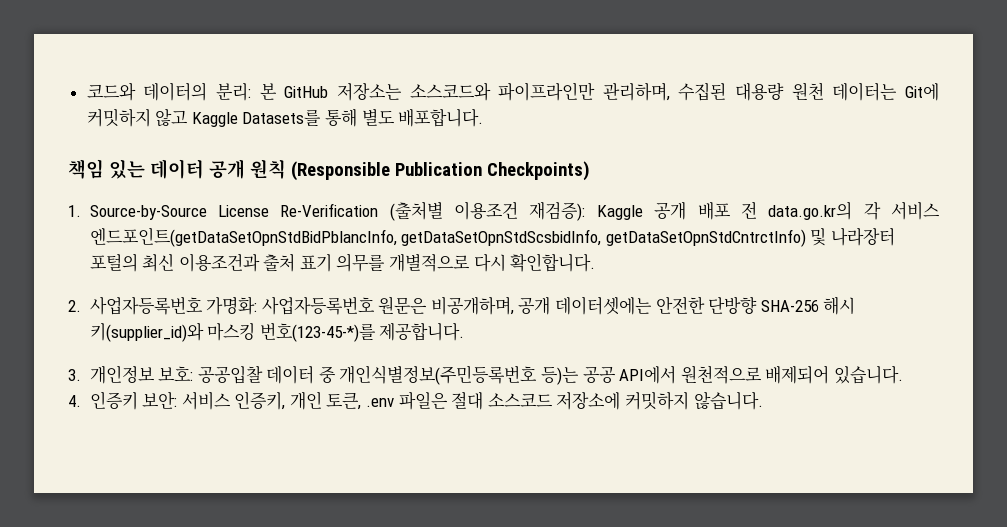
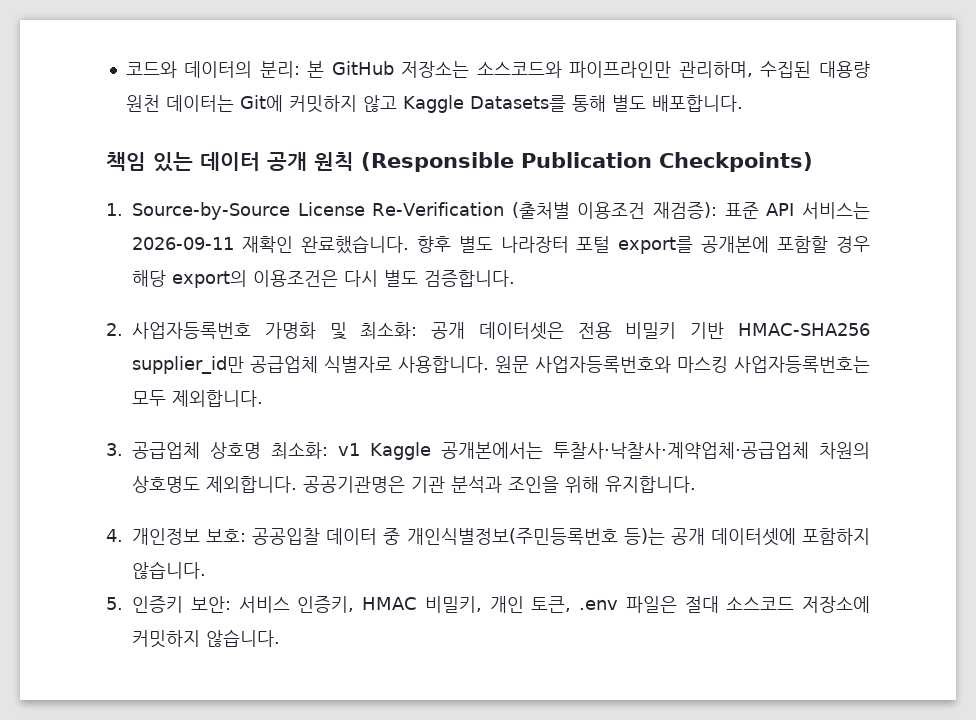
[596,201,940,220] [89,227,895,247] [89,253,596,272] [68,296,856,315] [89,322,465,342] [68,369,81,381] Kaggle 공개 배포 전 data.go.kr의 각 서비스 엔드포인트(getDataSetOpnStdBidPblancInfo, getDataSetOpnStdScsbidInfo, getDataSetOpnStdCntrctInfo) 및 나라장터 포털의 최신 이용조건과 출처 표기 의무를 개별적으로 다시 확인합니다. // 2. 사업자등록번호 가명화: 사업자등록번호 원문은 비공개하며, 공개 데이터셋에는 안전한 단방향 SHA-256 해시 키(supplier_id)와 마스킹 번호(123-45-*)를 제공합니다. // 3. -> [724,202,870,219] [132,235,870,254] [132,270,515,288] [106,322,871,340] [132,356,870,374] [132,390,263,407] [106,442,870,460] [132,476,696,493] [106,529,123,542] 표준 API 서비스는 2026-09-11 재확인 완료했습니다. 향후 별도 나라장터 포털 export를 공개본에 포함할 경우 해당 export의 이용조건은 다시 별도 검증합니다. // 2. 사업자등록번호 가명화 및 최소화: 공개 데이터셋은 전용 비밀키 기반 HMAC-SHA256 supplier_id만 공급업체 식별자로 사용합니다. 원문 사업자등록번호와 마스킹 사업자등록번호는 모두 제외합니다. // 3. 공급업체 상호명 최소화: v1 Kaggle 공개본에서는 투찰사·낙찰사·계약업체·공급업체 차원의 상호명도 제외합니다. 공공기관명은 기관 분석과 조인을 위해 유지합니다. // 4.
[582,365,903,384] [68,395,81,407] 공공 API에서 원천적으로 배제되어 있습니다. // 4. -> [670,528,870,546] [132,561,206,579] [106,597,123,610] 공개 데이터셋에 포함하지 않습니다. // 5.
(286, 400) none -> [362,596,482,613] HMAC 비밀키,

